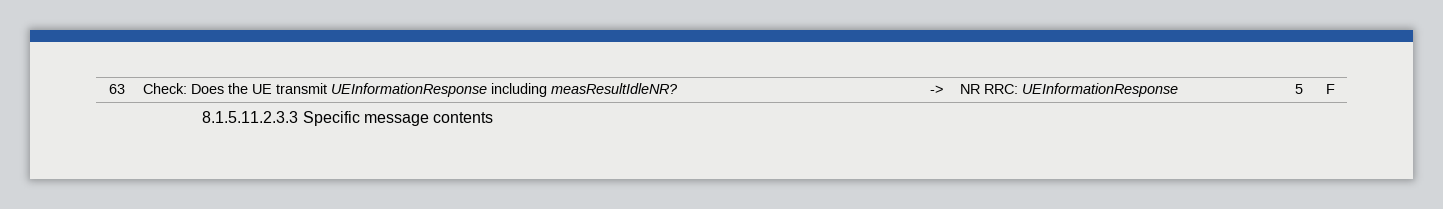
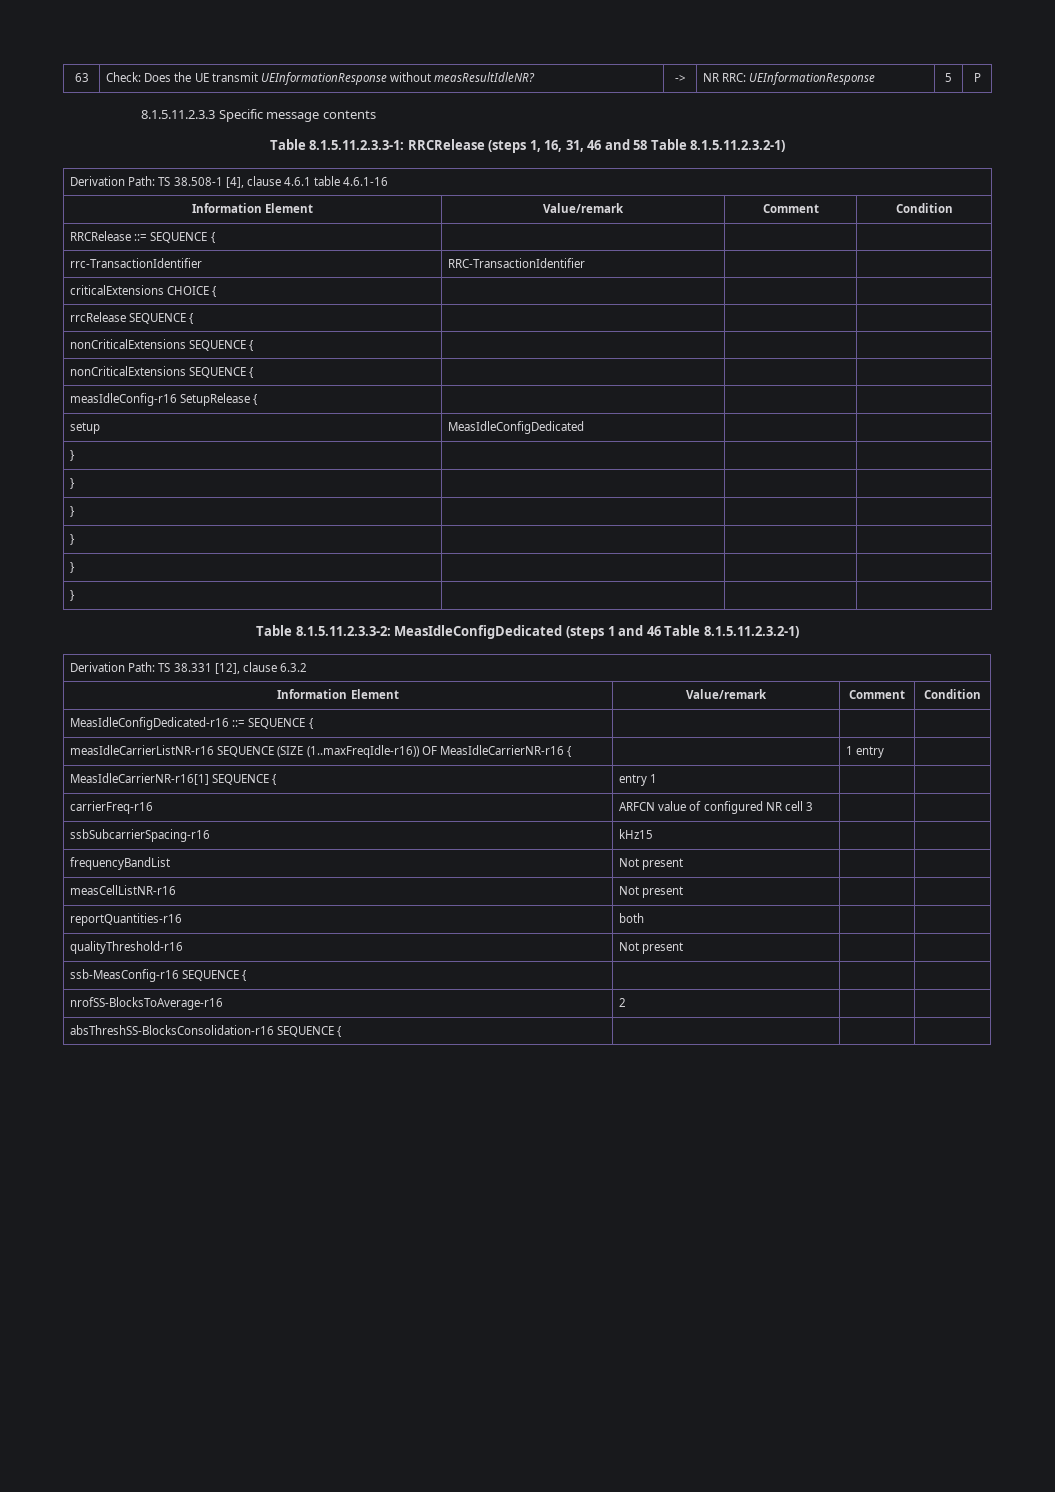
[491,83,548,97] including -> [389,72,431,82] without
[1325,84,1335,94] F -> [973,73,981,82] P
(494, 117) none -> [269,139,786,153] [70,176,389,188] [191,203,314,213] [543,203,624,213] [762,204,819,213] [895,203,953,213] [70,231,215,243] [70,258,203,268] [448,258,586,268] [70,285,217,297] [70,312,194,324] [70,339,254,351] [70,366,254,378] [70,393,258,406] [70,422,101,434] [448,421,585,434] [70,450,76,461] [70,478,76,489] [70,506,76,517] [70,534,76,545] [70,562,76,573] [70,590,76,601] [256,625,799,639] [70,662,307,674] [277,689,399,699] [686,689,767,699] [849,690,905,699] [924,689,981,699] [70,717,313,730] [70,745,571,758] [846,746,885,758] [70,773,277,785] [619,774,658,786] [70,801,154,814] [619,801,813,814] [70,829,211,842] [619,829,654,839] [70,857,171,870] [619,858,684,870] [70,885,177,895] [619,886,684,898] [70,913,183,926] [619,913,645,923] [70,941,184,954] [619,942,684,954] [70,969,247,982] [70,997,224,1010] [619,998,627,1007] [70,1025,342,1037] // Table 8.1.5.11.2.3.3-1: RRCRelease (steps 1, 16, 31, 46 and 58 Table 8.1.5.11.2.3.2-1) // Derivation Path: TS 38.508-1 [4], clause 4.6.1 table 4.6.1-16 // Information Element | Value/remark | Comment | Condition // RRCRelease ::= SEQUENCE { | | | // rrc-TransactionIdentifier | RRC-TransactionIdentifier | | // criticalExtensions CHOICE { | | | // rrcRelease SEQUENCE { | | | // nonCriticalExtensions SEQUENCE { | | | // nonCriticalExtensions SEQUENCE { | | | // measIdleConfig-r16 SetupRelease { | | | // setup | MeasIdleConfigDedicated | | // } | | | // } | | | // } | | | // } | | | // } | | | // } | | | // Table 8.1.5.11.2.3.3-2: MeasIdleConfigDedicated (steps 1 and 46 Table 8.1.5.11.2.3.2-1) // Derivation Path: TS 38.331 [12], clause 6.3.2 // Information Element | Value/remark | Comment | Condition // MeasIdleConfigDedicated-r16 ::= SEQUENCE { | | | // measIdleCarrierListNR-r16 SEQUENCE (SIZE (1..maxFreqIdle-r16)) OF MeasIdleCarrierNR-r16 { | | 1 entry | // MeasIdleCarrierNR-r16[1] SEQUENCE { | entry 1 | | // carrierFreq-r16 | ARFCN value of configured NR cell 3 | | // ssbSubcarrierSpacing-r16 | kHz15 | | // frequencyBandList | Not present | | // measCellListNR-r16 | Not present | | // reportQuantities-r16 | both | | // qualityThreshold-r16 | Not present | | // ssb-MeasConfig-r16 SEQUENCE { | | | // nrofSS-BlocksToAverage-r16 | 2 | | // absThreshSS-BlocksConsolidation-r16 SEQUENCE { | | |

